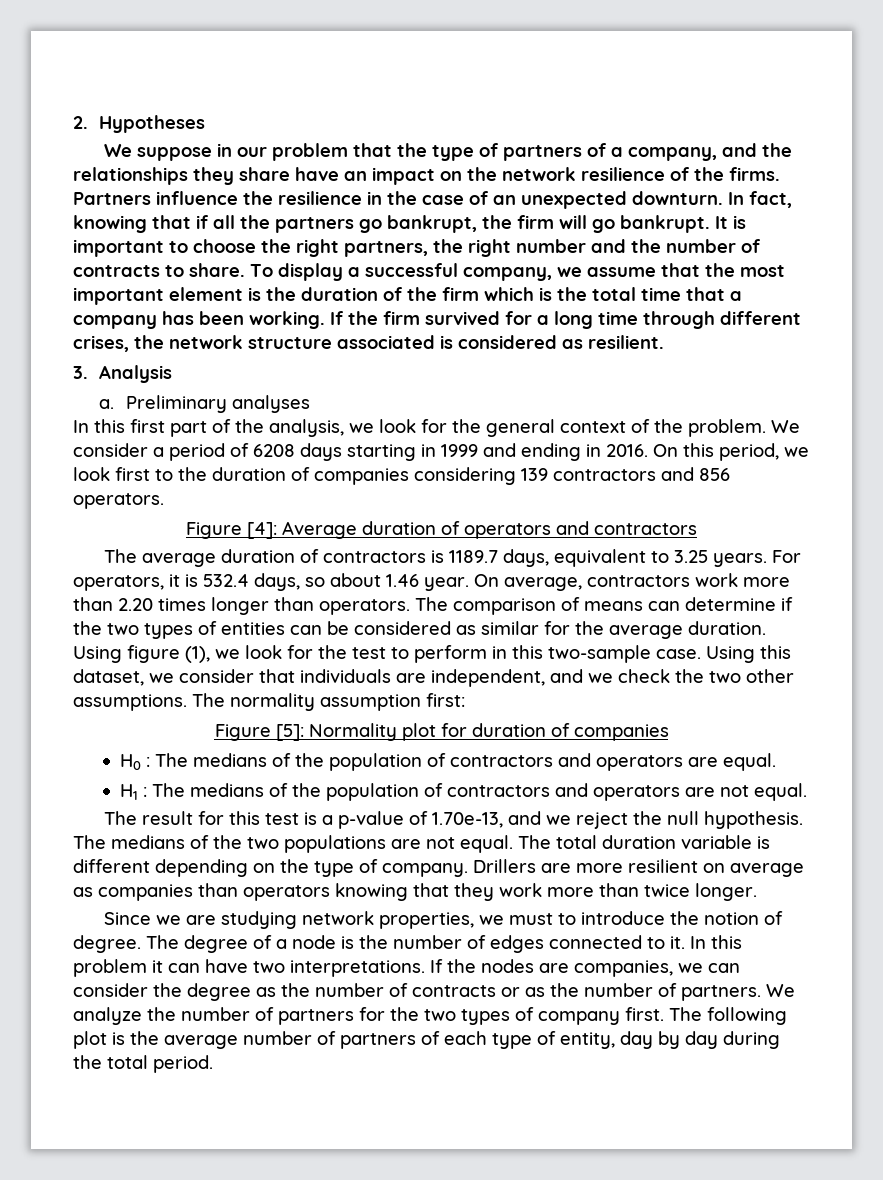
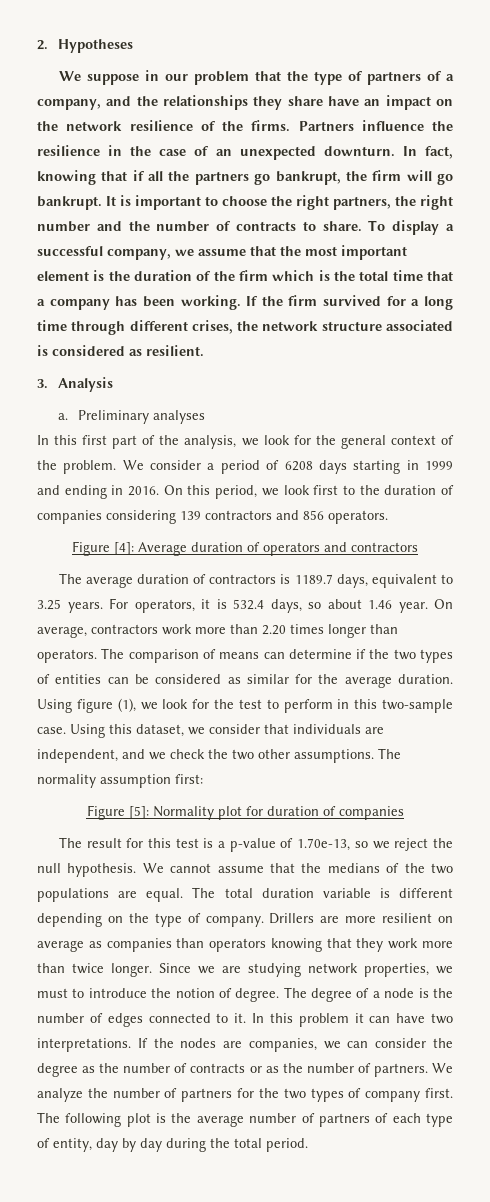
[119,753,776,771] [119,783,807,801] // H0 : The medians of the population of contractors and operators are equal. // H1 : The medians of the population of contractors and operators are not equal. -> (404, 813) none
[507,811,541,825] and -> [354,841,368,848] so
[73,835,106,849] The -> [142,863,322,873] We cannot assume that the
[426,837,455,849] not -> (138, 894) none
(757, 892) // -> (152, 970) none

